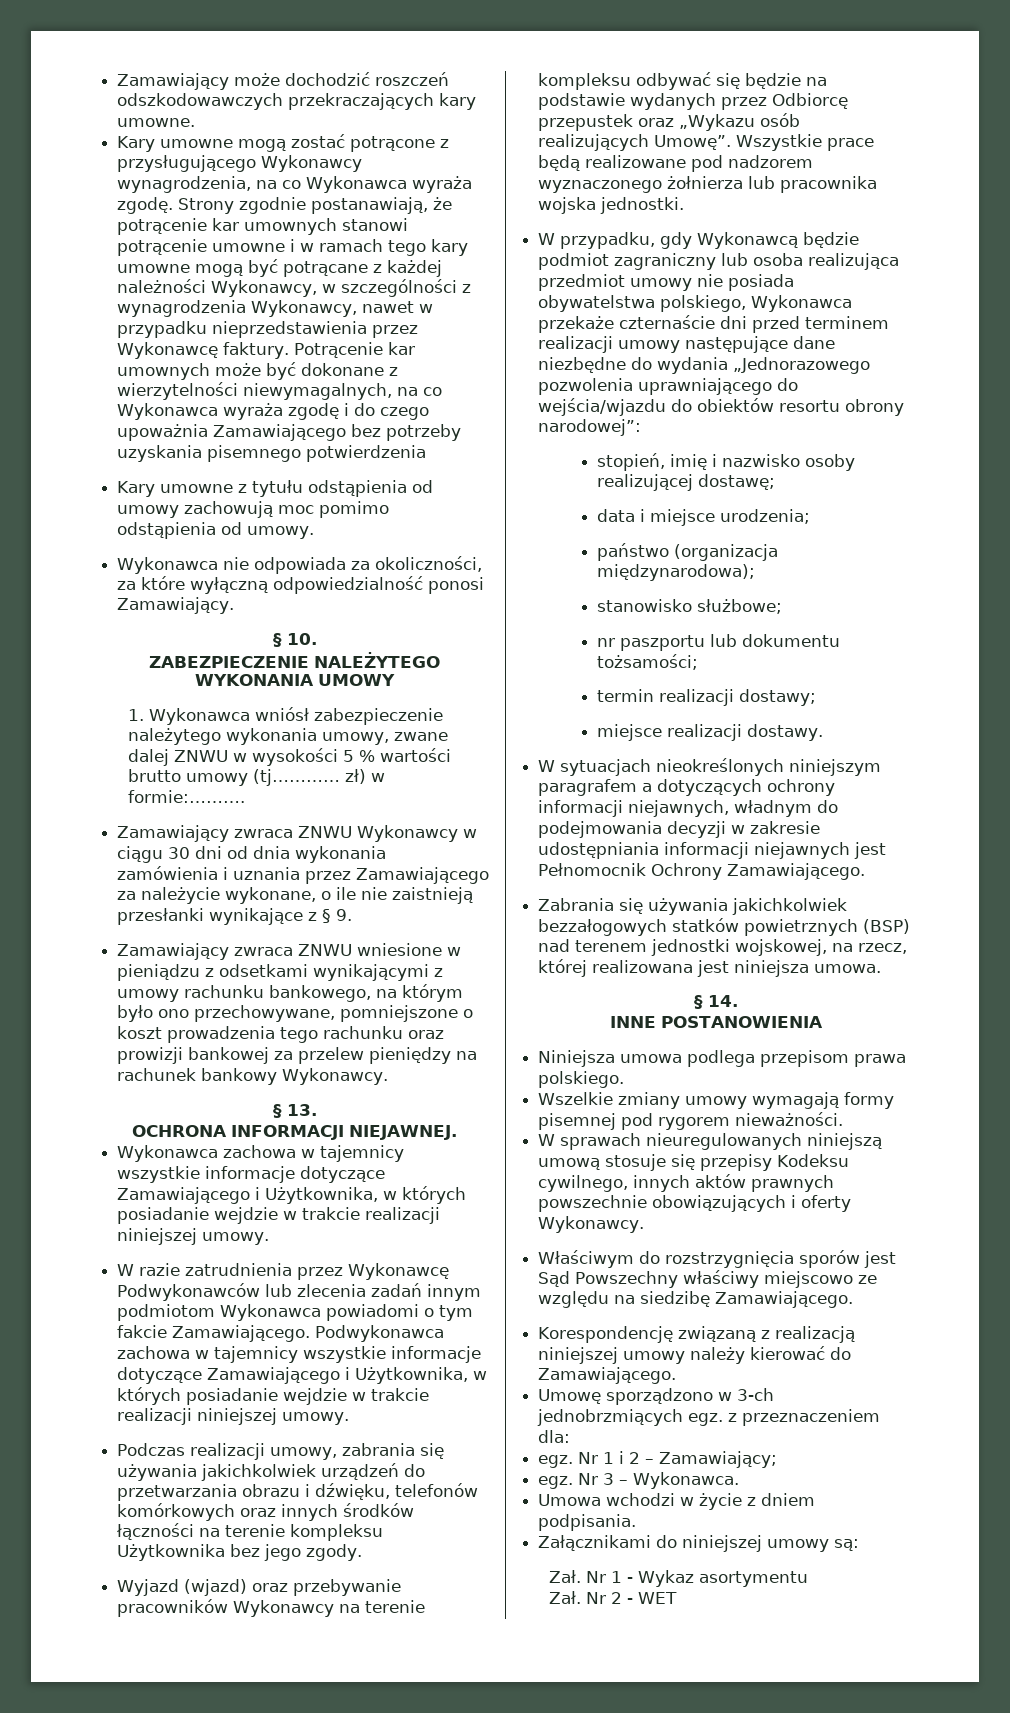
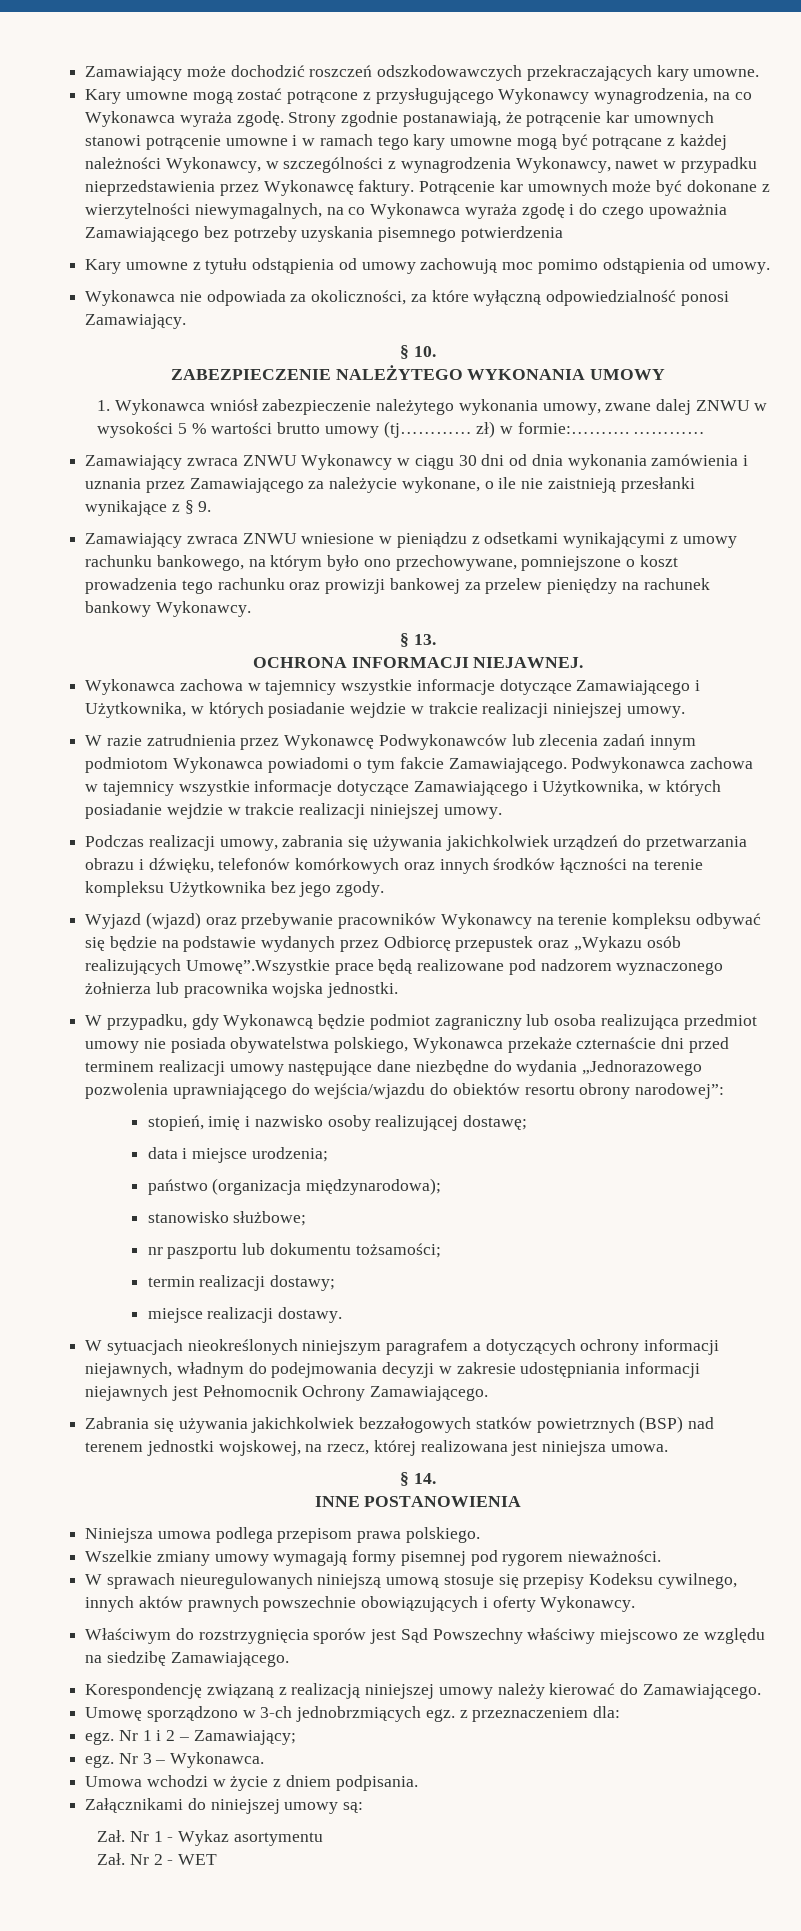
(246, 796) none -> [633,432,706,434] …………
[654,134,823,151] Umowę”. Wszystkie -> [185,959,330,975] Umowę”.Wszystkie

